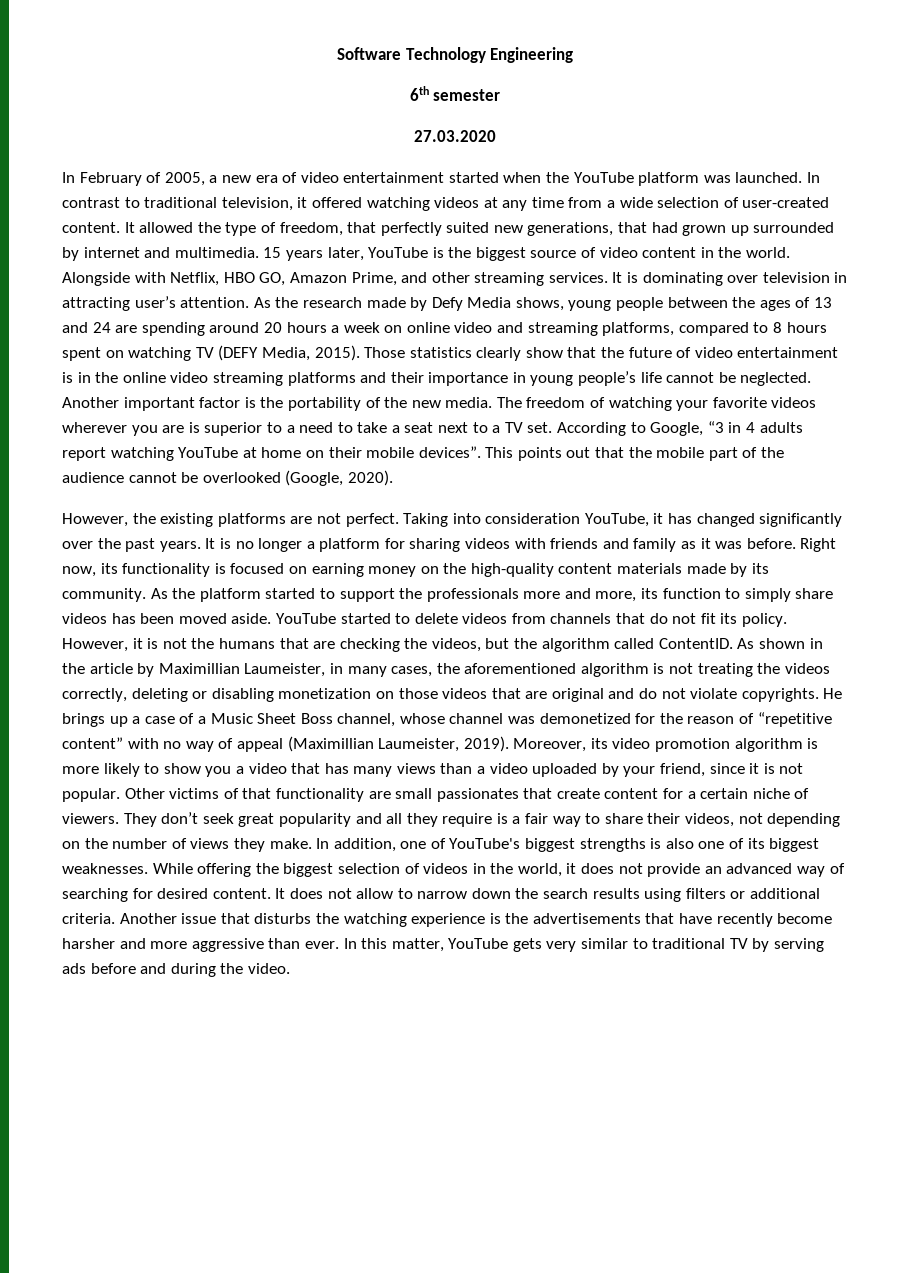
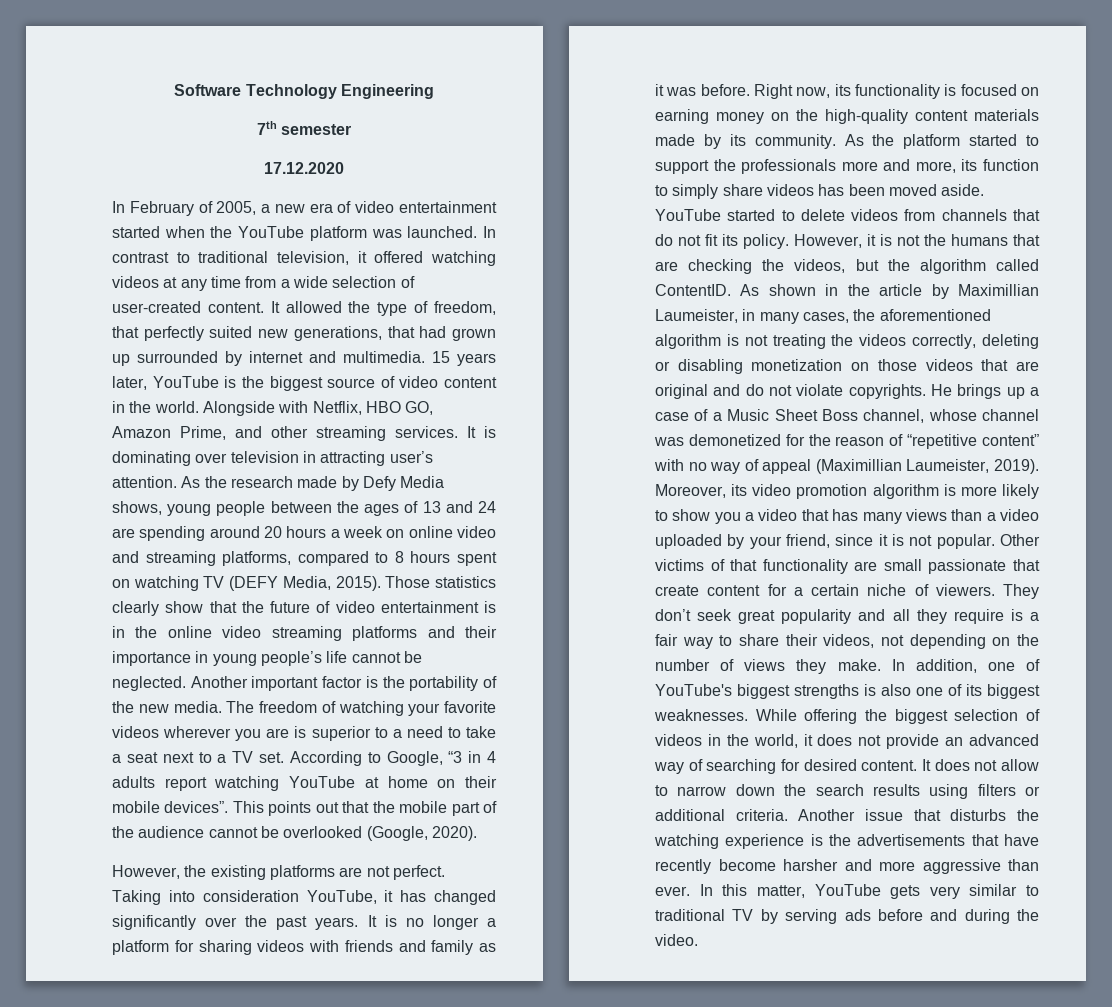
[409,86,429,101] 6th -> [256,121,277,135] 7th
[414,130,496,142] 27.03.2020 -> [264,162,344,174] 17.12.2020
[436,788,519,802] passionates -> [928,559,1007,574] passionate

